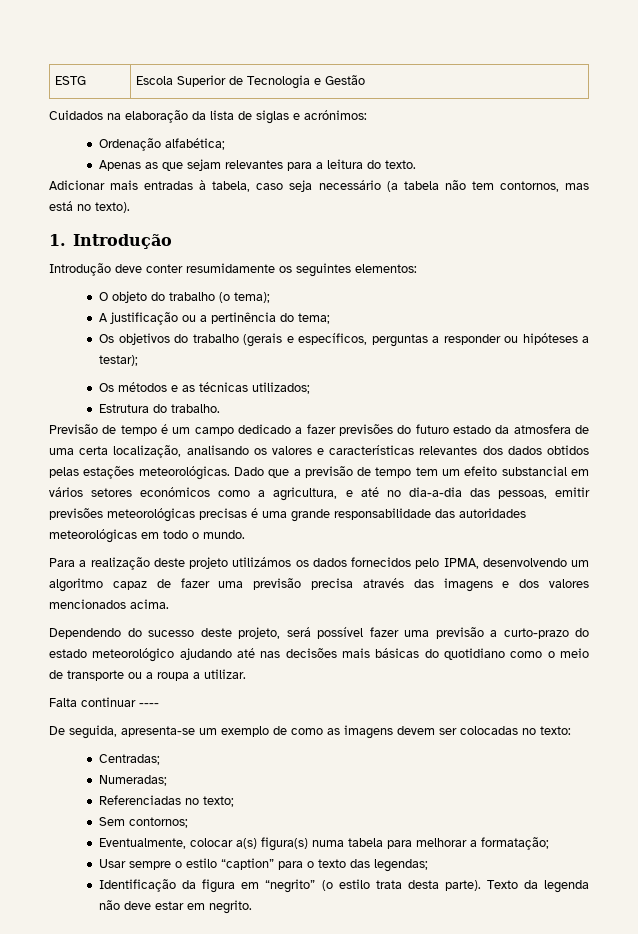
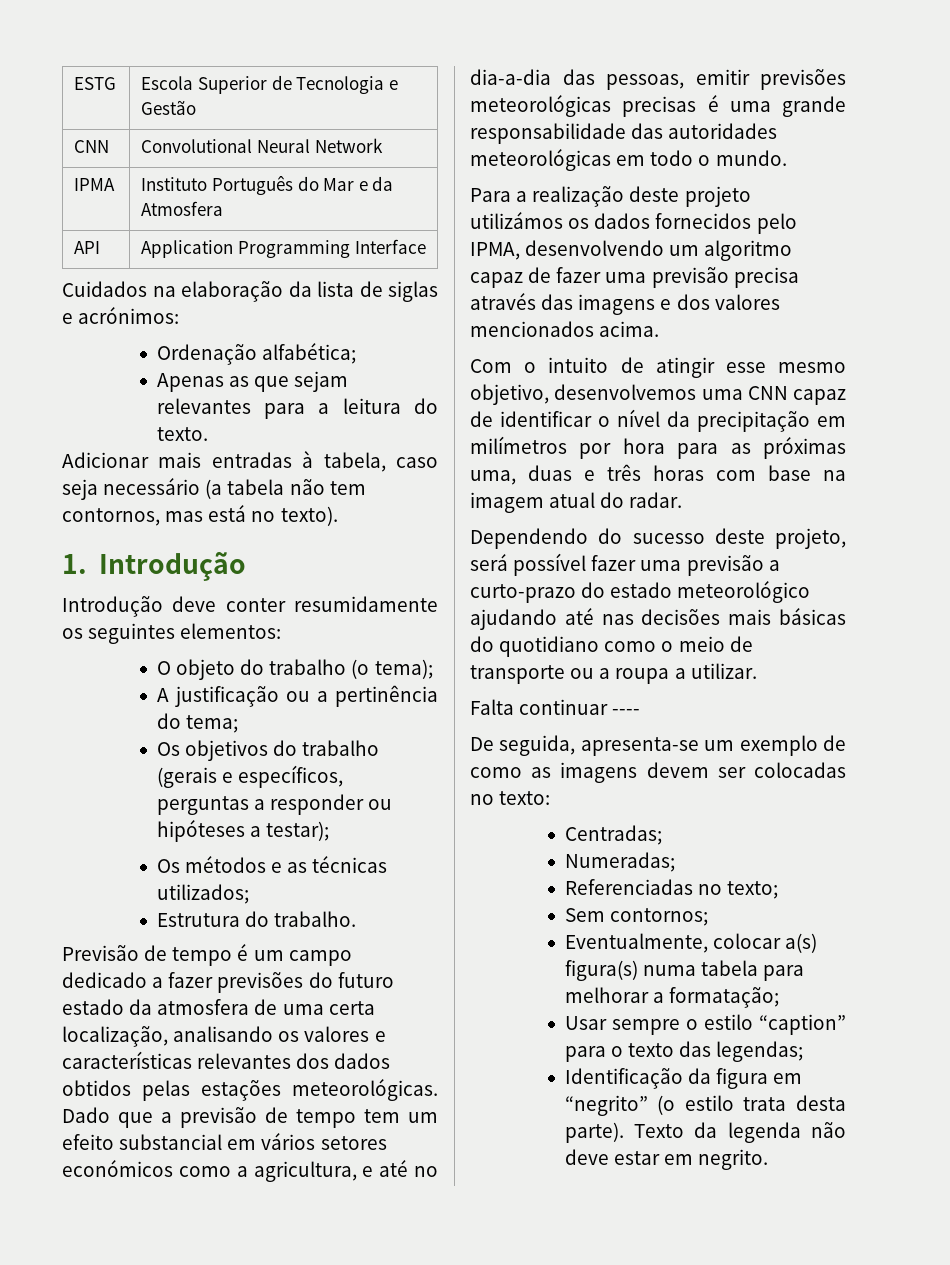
(365, 80) none -> [74,140,110,153] [141,138,383,153] [74,178,116,191] [141,176,394,195] [141,201,224,216] [74,241,101,254] [141,239,426,258] // CNN | Convolutional Neural Network // IPMA | Instituto Português do Mar e da Atmosfera // API | Application Programming Interface
(169, 604) none -> [470,357,846,378] [470,384,846,405] [470,409,846,432] [470,436,846,459] [470,464,846,485] [470,492,683,513] // Com o intuito de atingir esse mesmo objetivo, desenvolvemos uma CNN capaz de identificar o nível da precipitação em milímetros por hora para as próximas uma, duas e três horas com base na imagem atual do radar.

